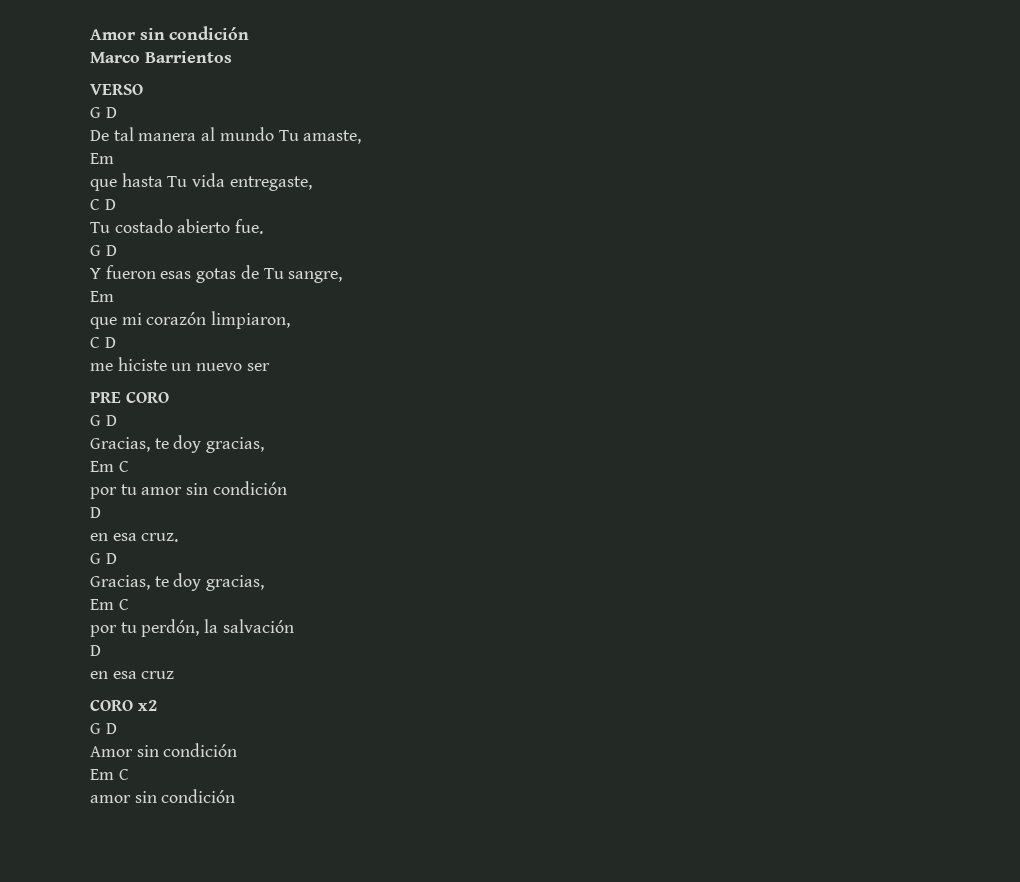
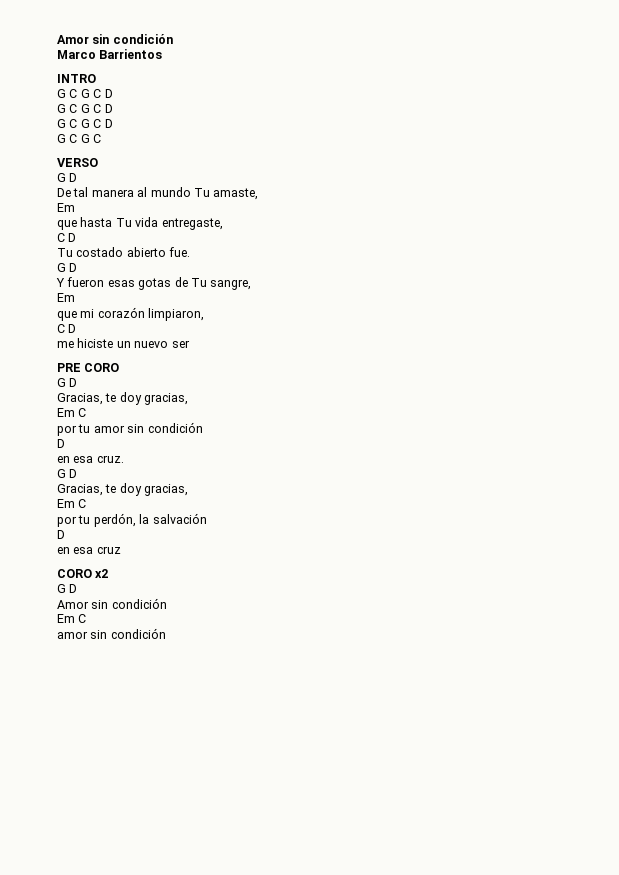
(232, 57) none -> [57,74,96,83] [57,89,113,98] [57,104,113,113] [57,119,113,128] [57,134,102,143] // INTRO // G C G C D // G C G C D // G C G C D // G C G C

